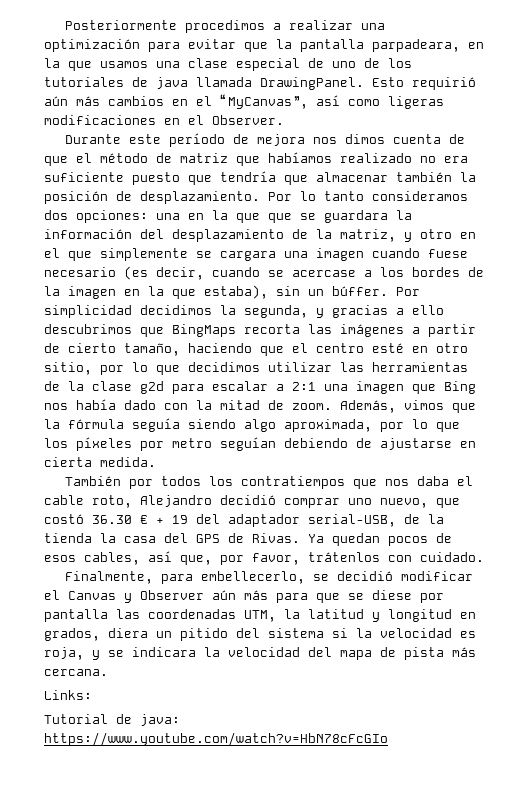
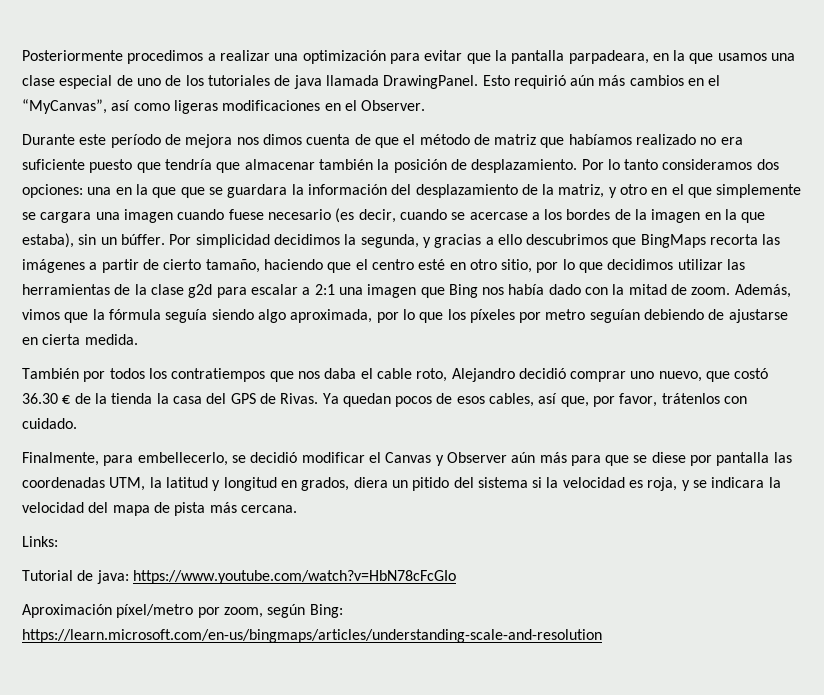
[156,514,396,527] + 19 del adaptador serial-USB, -> (71, 399) none
(388, 739) none -> [22,604,343,618] [22,629,602,643] // Aproximación píxel/metro por zoom, según Bing: https://learn.microsoft.com/en-us/bingmaps/articles/understanding-scale-and-resolution

